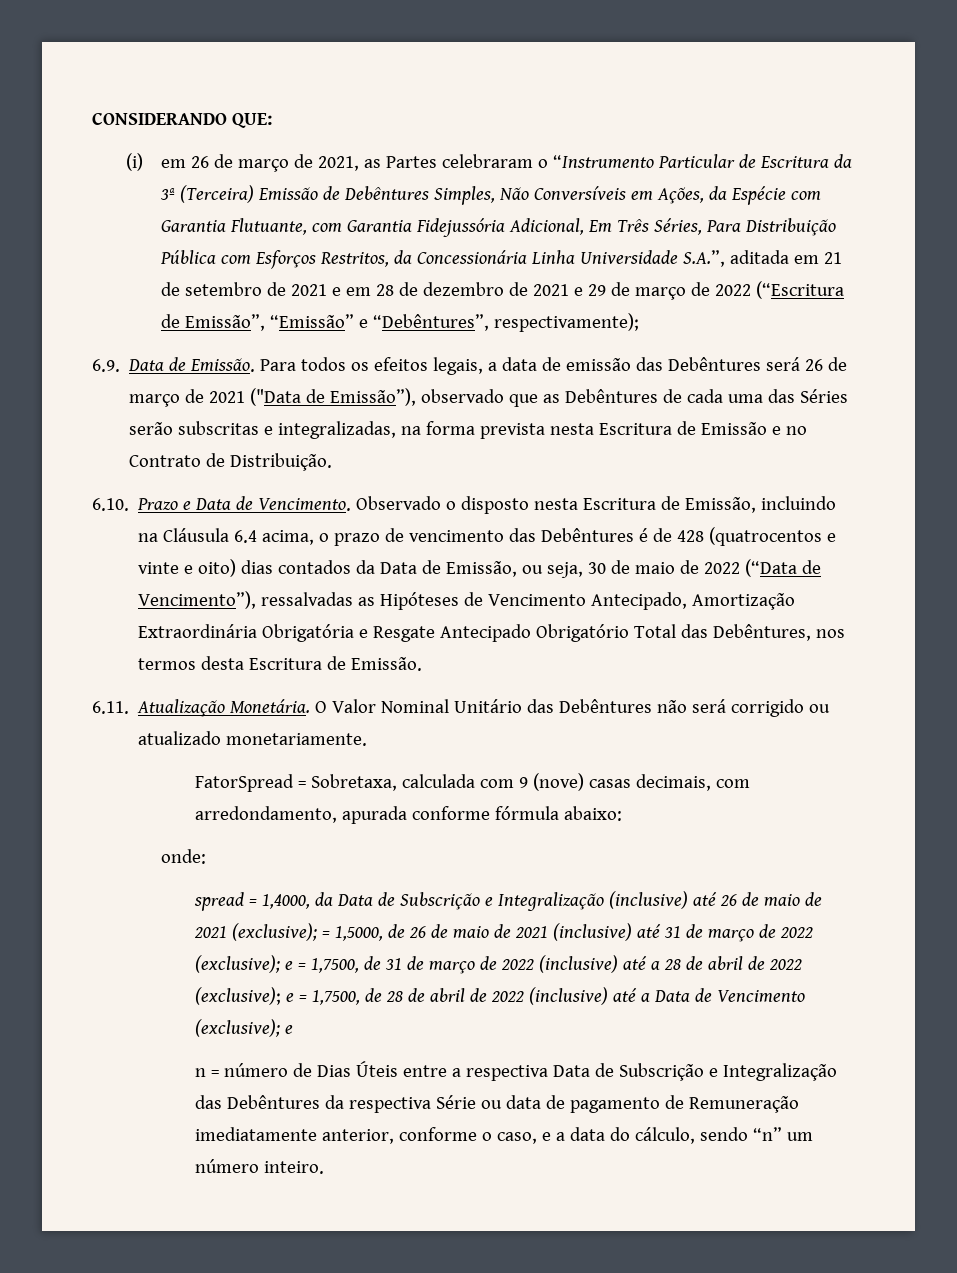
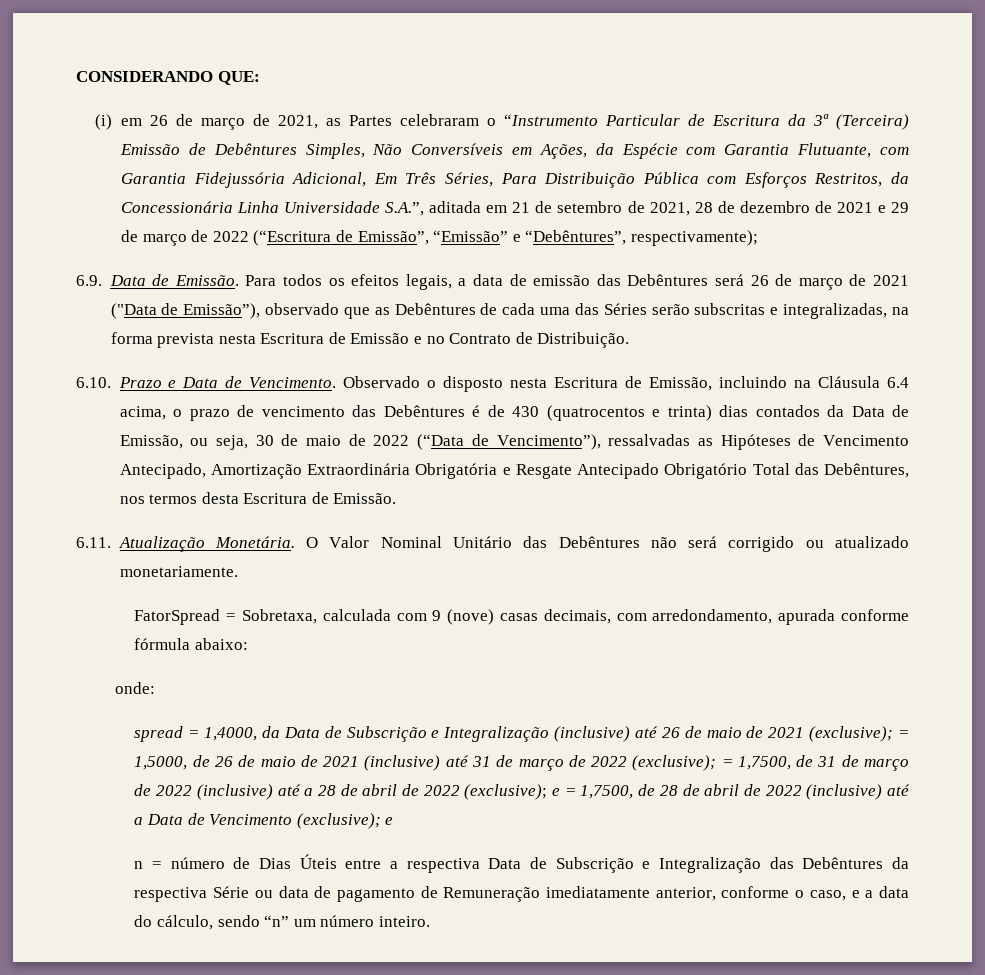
[290,284,371,296] 2021 e em -> [649,202,690,216] 2021,
[677,530,705,542] 428 -> [512,406,539,417] 430
[138,559,237,577] vinte e oito) -> [667,405,712,421] trinta)
[285,961,294,970] e -> (717, 763) none

